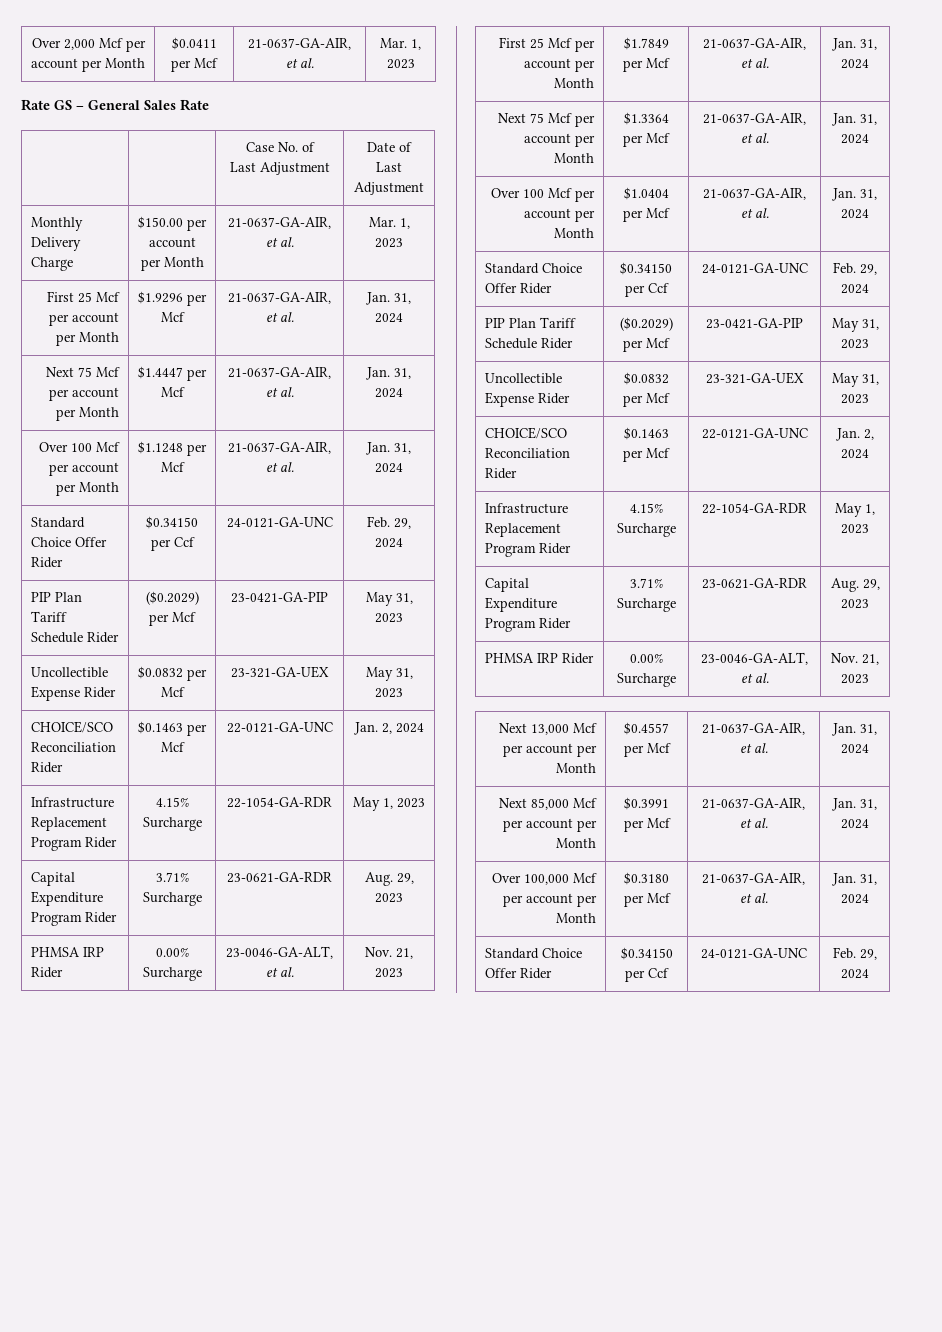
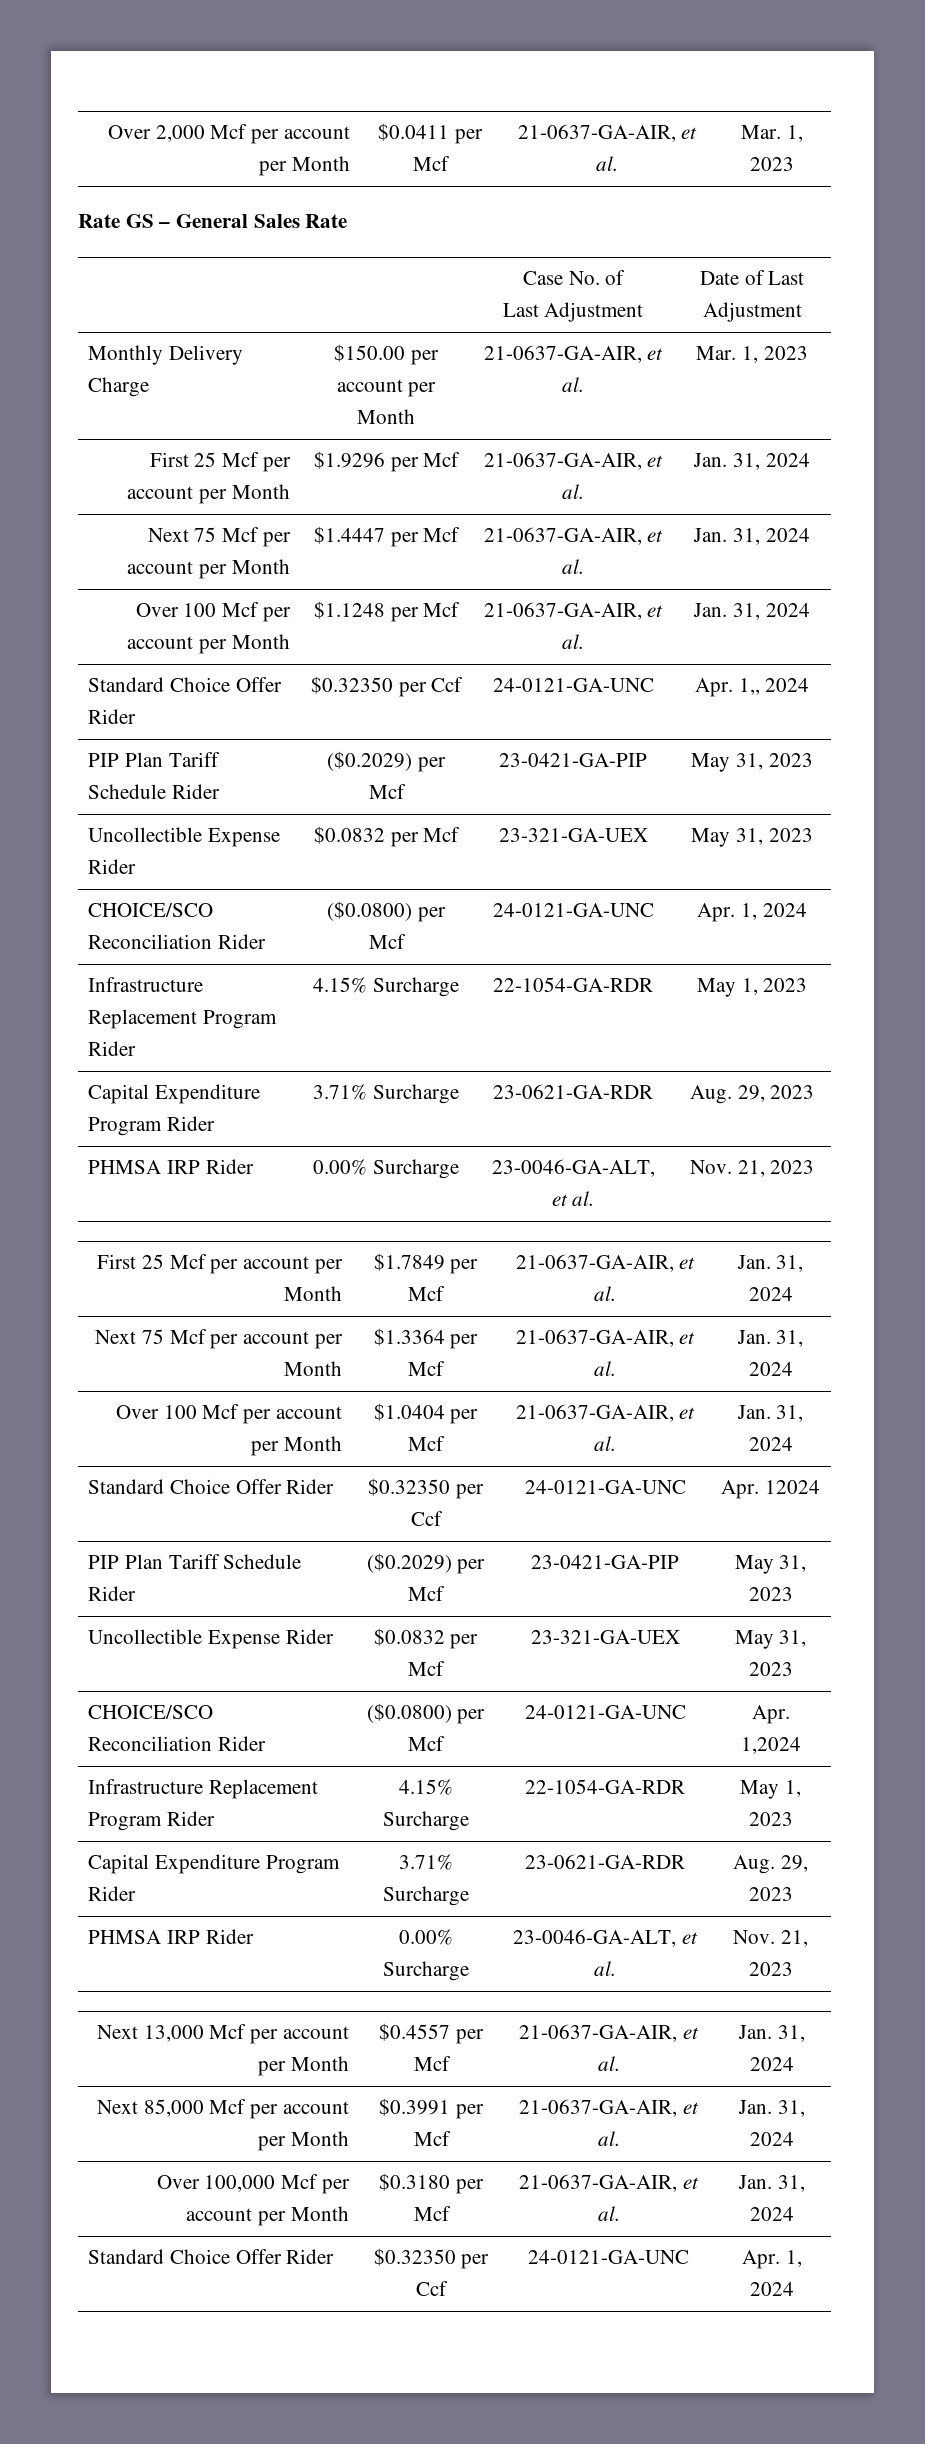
[146,516,198,529] [150,537,195,551] [226,517,333,528] [367,516,411,529] $0.34150 per Ccf | 24-0121-GA-UNC | Feb. 29, -> [310,676,464,697] [492,678,654,692] [694,678,760,697] $0.32350 per Ccf | 24-0121-GA-UNC | Apr. 1,,
[138,721,207,736] [160,742,185,752] [226,722,333,733] [353,722,392,735] $0.1463 per Mcf | 22-0121-GA-UNC | Jan. 2, -> [327,901,446,922] [368,934,406,949] [492,903,654,917] [697,903,757,922] ($0.0800) per Mcf | 24-0121-GA-UNC | Apr. 1,
[620,262,672,275] [624,283,669,297] [701,263,808,274] [833,262,877,275] [841,284,869,294] $0.34150 per Ccf | 24-0121-GA-UNC | Feb. 29, 2024 -> [368,1478,484,1499] [410,1511,443,1526] [524,1480,686,1494] [721,1480,820,1499] $0.32350 per Ccf | 24-0121-GA-UNC | Apr. 12024
[623,427,669,440] [623,448,670,462] [701,428,808,439] [835,428,874,441] [841,449,869,459] $0.1463 per Mcf | 22-0121-GA-UNC | Jan. 2, 2024 -> [366,1703,486,1724] [408,1736,445,1751] [524,1705,686,1719] [751,1705,790,1724] [740,1737,801,1754] ($0.0800) per Mcf | 24-0121-GA-UNC | Apr. 1,2024
[620,947,673,960] [625,968,669,982] [700,948,807,959] [832,947,877,960] $0.34150 per Ccf | 24-0121-GA-UNC | Feb. 29, -> [373,2248,490,2269] [416,2281,448,2296] [528,2250,689,2264] [742,2250,802,2269] $0.32350 per Ccf | 24-0121-GA-UNC | Apr. 1,

